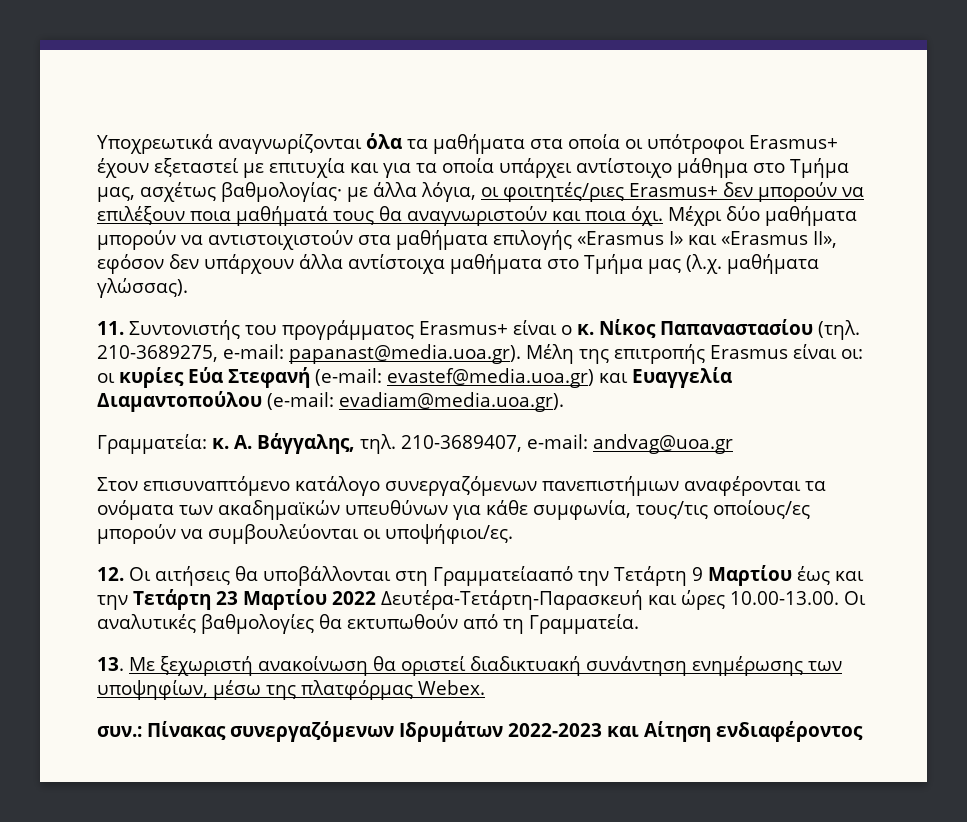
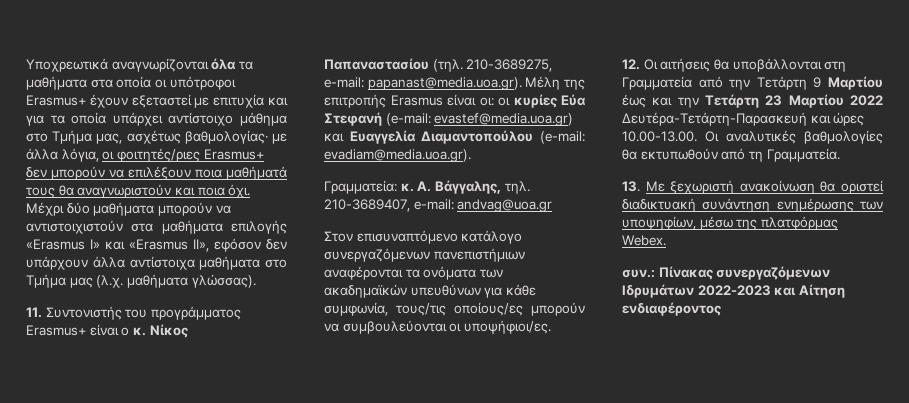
[433,566,573,586] Γραμματείααπό -> [622,76,723,90] Γραμματεία από

